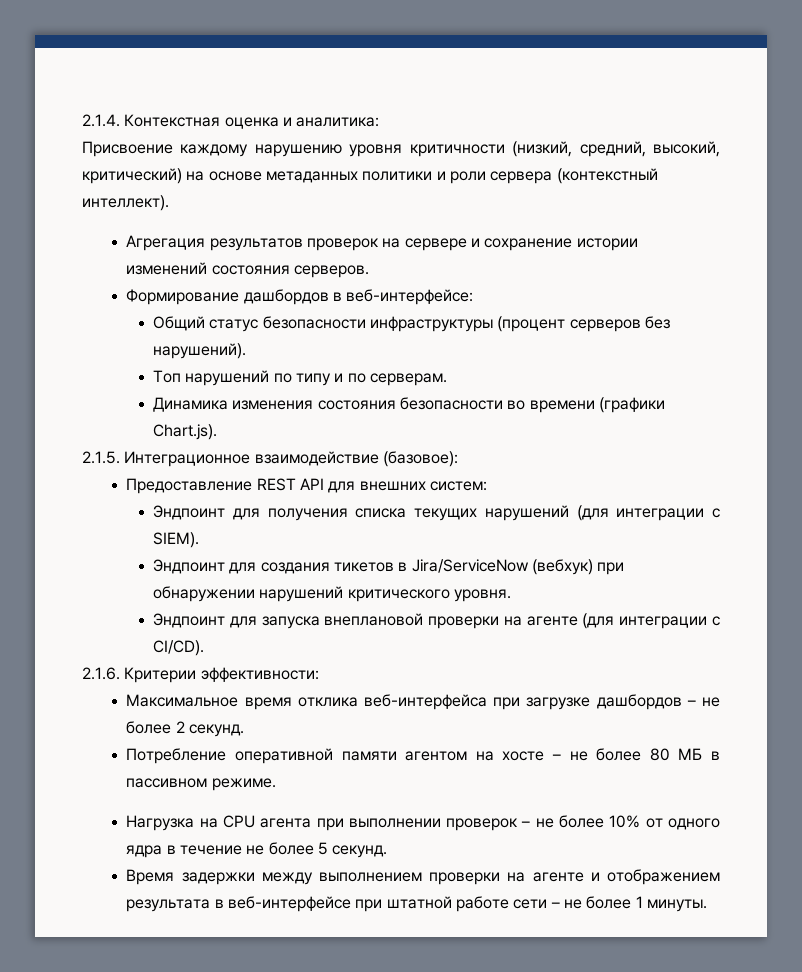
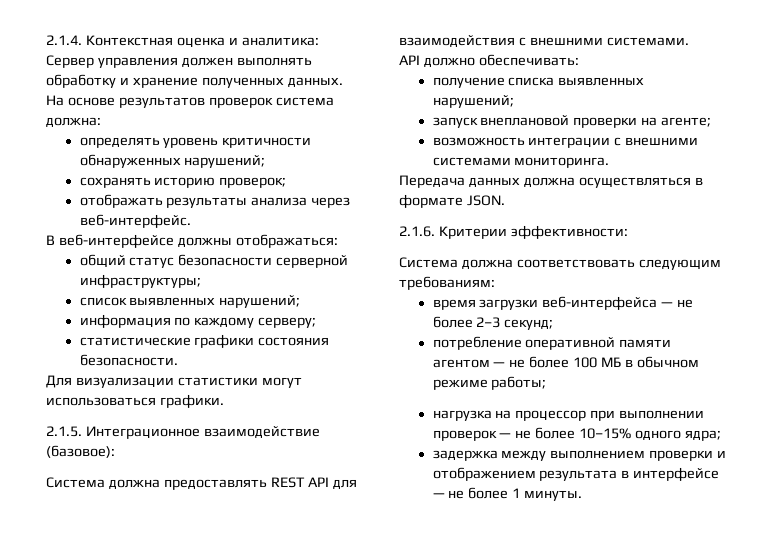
[82,141,721,157] [82,168,658,184] [82,195,169,211] [126,235,638,251] [126,262,370,278] [126,289,474,305] [153,316,671,332] [153,343,247,359] [153,370,448,386] [153,397,666,413] [153,424,218,440] [82,451,458,467] [126,478,487,494] [153,505,721,521] [153,532,200,548] [153,559,625,575] [153,586,512,602] [153,613,721,629] [153,640,205,656] [82,667,319,683] [126,694,720,710] [126,721,245,737] [126,748,670,764] Присвоение каждому нарушению уровня критичности (низкий, средний, высокий, критический) на основе метаданных политики и роли сервера (контекстный интеллект). // Агрегация результатов проверок на сервере и сохранение истории изменений состояния серверов. // Формирование дашбордов в веб-интерфейсе: // Общий статус безопасности инфраструктуры (процент серверов без нарушений). // Топ нарушений по типу и по серверам. // Динамика изменения состояния безопасности во времени (графики Chart.js). // 2.1.5. Интеграционное взаимодействие (базовое): // Предоставление REST API для внешних систем: // Эндпоинт для получения списка текущих нарушений (для интеграции с SIEM). // Эндпоинт для создания тикетов в Jira/ServiceNow (вебхук) при обнаружении нарушений критического уровня. // Эндпоинт для запуска внеплановой проверки на агенте (для интеграции с CI/CD). // 2.1.6. Критерии эффективности: // Максимальное время отклика веб-интерфейса при загрузке дашбордов – не более 2 секунд. // Потребление оперативной памяти агентом на хосте – не более 80 -> [46,55,312,68] [46,74,343,88] [46,95,334,108] [46,117,101,127] [79,137,312,148] [79,154,266,168] [79,177,287,188] [79,194,351,208] [79,214,191,228] [46,234,338,248] [79,254,349,268] [79,274,201,288] [79,295,301,308] [79,314,317,328] [79,334,330,348] [79,354,178,366] [46,375,302,388] [46,394,224,408] [46,426,320,439] [46,445,115,458] [46,477,357,490] [399,35,689,47] [399,54,579,67] [432,77,645,88] [432,95,514,108] [432,115,712,128] [432,137,699,148] [432,157,610,168] [399,175,703,188] [399,194,505,208] [399,225,628,239] [399,257,721,270] [399,276,495,290] [432,296,694,310] [432,316,554,330] [432,336,672,350] [432,356,598,368] Сервер управления должен выполнять обработку и хранение полученных данных. // На основе результатов проверок система должна: // определять уровень критичности обнаруженных нарушений; // сохранять историю проверок; // отображать результаты анализа через веб-интерфейс. // В веб-интерфейсе должны отображаться: // общий статус безопасности серверной инфраструктуры; // список выявленных нарушений; // информация по каждому серверу; // статистические графики состояния безопасности. // Для визуализации статистики могут использоваться графики. // 2.1.5. Интеграционное взаимодействие (базовое): // Система должна предоставлять REST API для взаимодействия с внешними системами. // API должно обеспечивать: // получение списка выявленных нарушений; // запуск внеплановой проверки на агенте; // возможность интеграции с внешними системами мониторинга. // Передача данных должна осуществляться в формате JSON. // 2.1.6. Критерии эффективности: // Система должна соответствовать следующим требованиям: // время загрузки веб-интерфейса — не более 2–3 секунд; // потребление оперативной памяти агентом — не более 100
[126,778,276,791] [126,815,312,831] пассивном режиме. // Нагрузка на CPU агента -> [636,356,699,368] [432,376,547,390] [432,410,587,421] обычном режиме работы; // нагрузка на процессор
[521,815,720,830] [126,842,388,858] [126,869,255,885] – не более 10% от одного ядра в течение не более 5 секунд. // Время задержки -> [499,427,721,441] [432,450,498,461] — не более 10–15% одного ядра; // задержка
[507,872,584,882] на агенте -> (714, 455) none
[228,896,560,912] веб-интерфейсе при штатной работе сети – -> [633,467,720,481] [432,493,445,498] интерфейсе —

